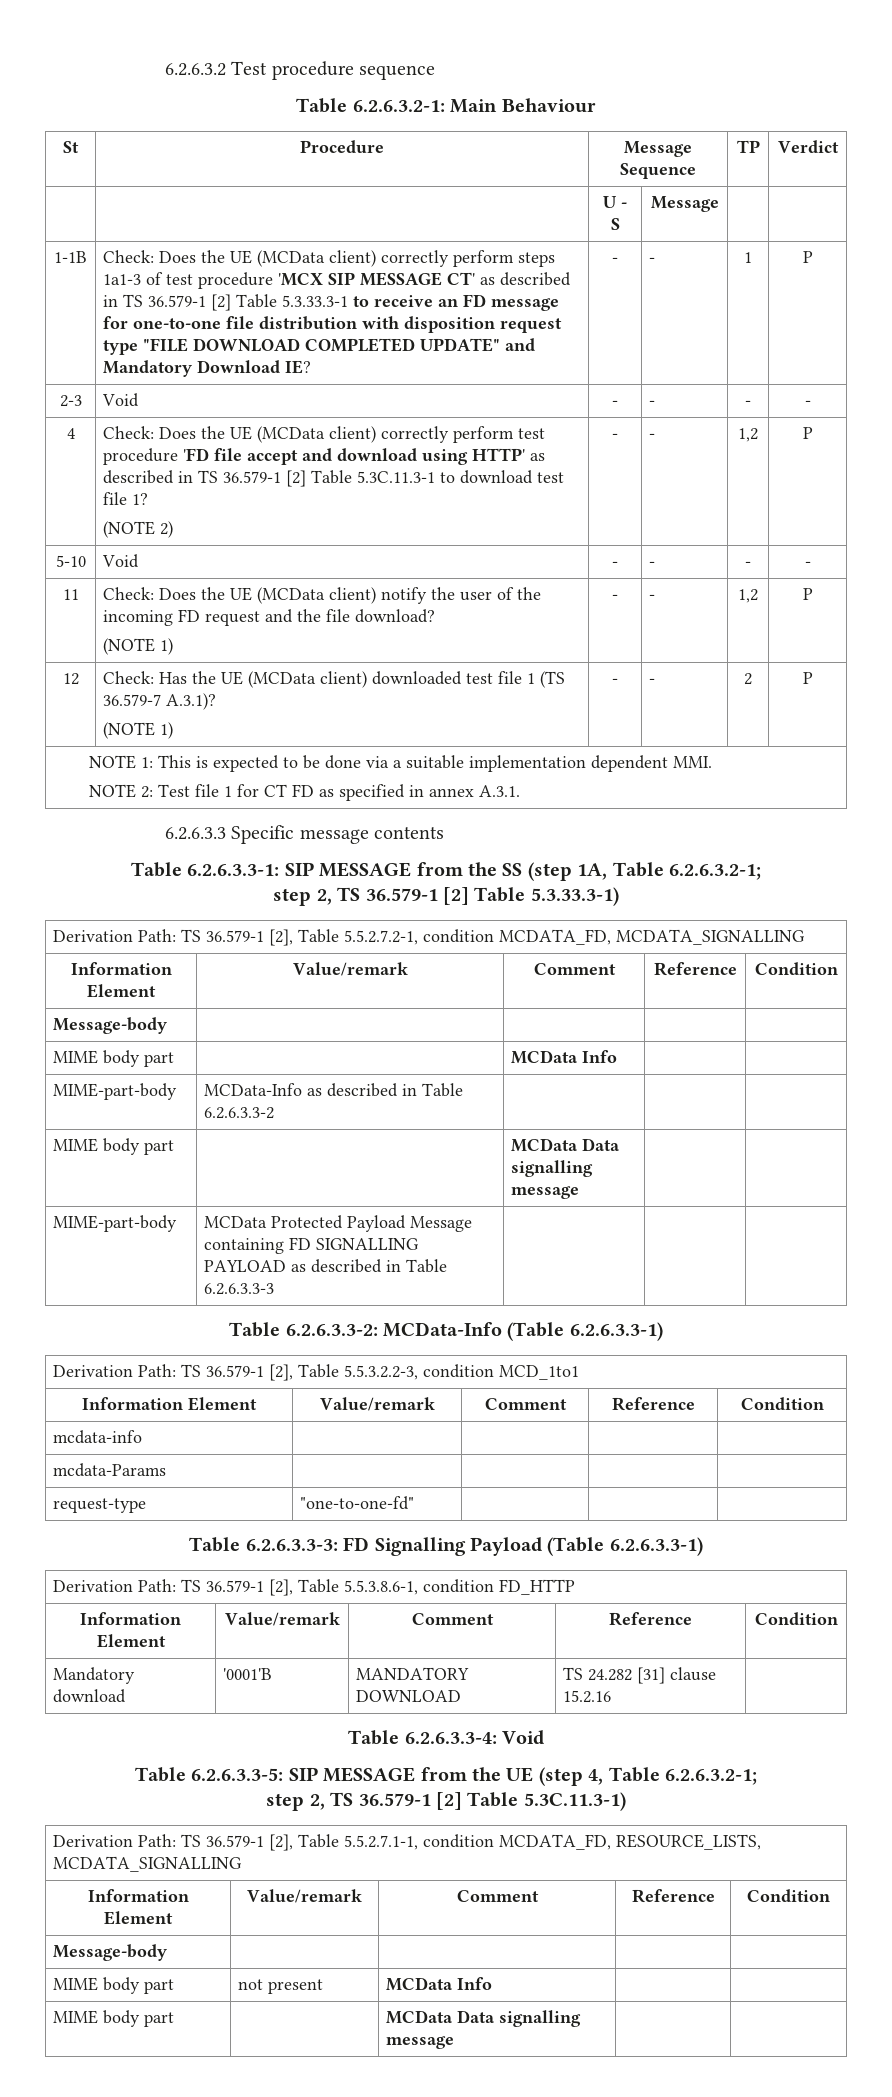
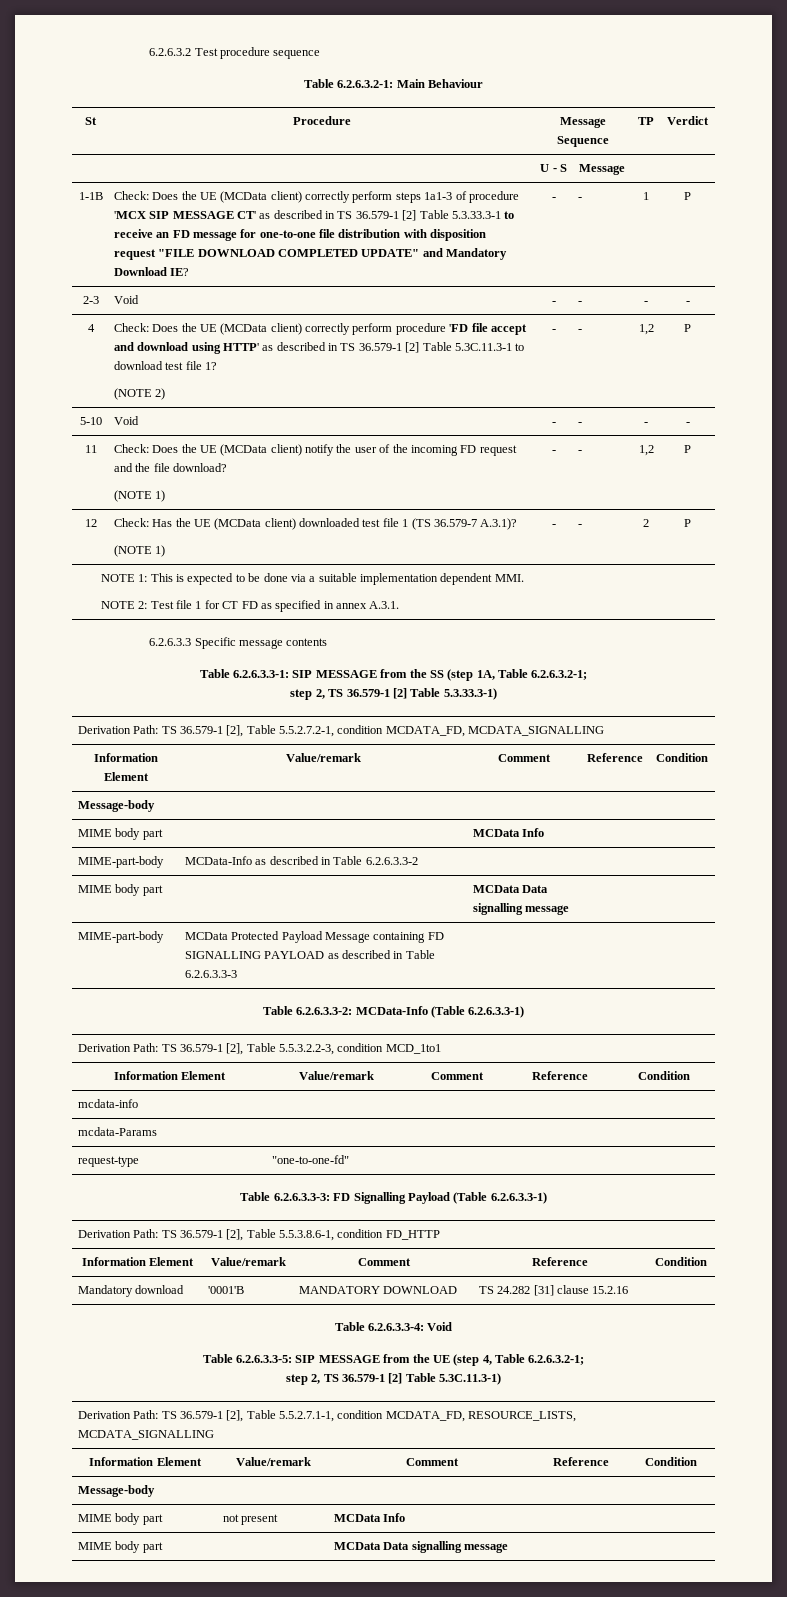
[166,274,194,285] test -> (467, 195) none
[103,340,139,355] type -> (156, 254) none
[518,428,546,439] test -> (393, 329) none

